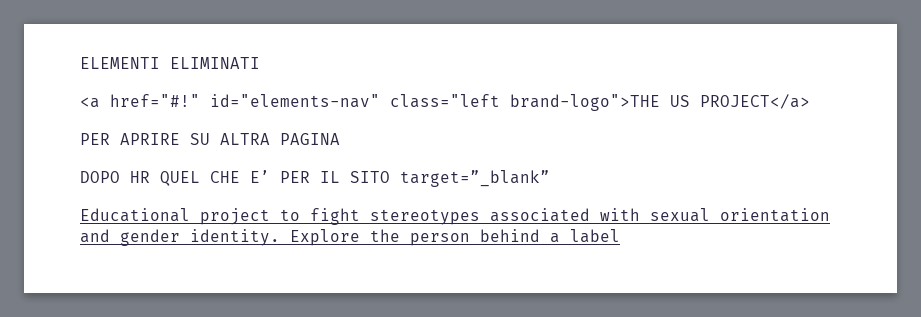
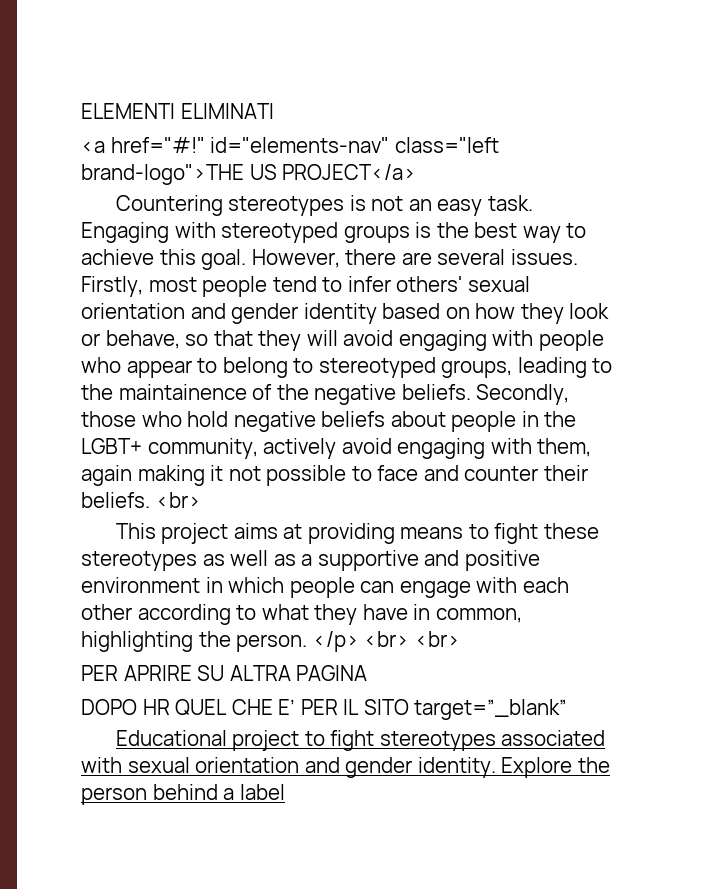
(810, 101) none -> [115,195,533,216] [81,222,587,243] [81,249,578,270] [81,276,530,297] [81,303,610,324] [81,330,604,351] [81,357,613,378] [81,384,570,405] [81,411,577,432] [81,438,592,459] [81,465,588,486] [81,492,201,508] [115,523,599,544] [81,550,540,571] [81,577,569,598] [81,604,522,625] [81,631,460,652] // Countering stereotypes is not an easy task. Engaging with stereotyped groups is the best way to achieve this goal. However, there are several issues. Firstly, most people tend to infer others' sexual orientation and gender identity based on how they look or behave, so that they will avoid engaging with people who appear to belong to stereotyped groups, leading to the maintainence of the negative beliefs. Secondly, those who hold negative beliefs about people in the LGBT+ community, actively avoid engaging with them, again making it not possible to face and counter their beliefs. <br> // This project aims at providing means to fight these stereotypes as well as a supportive and positive environment in which people can engage with each other according to what they have in common, highlighting the person. </p> <br> <br>

